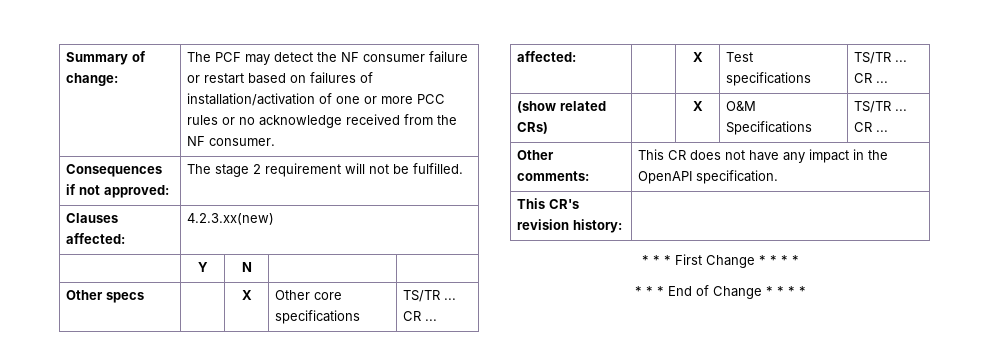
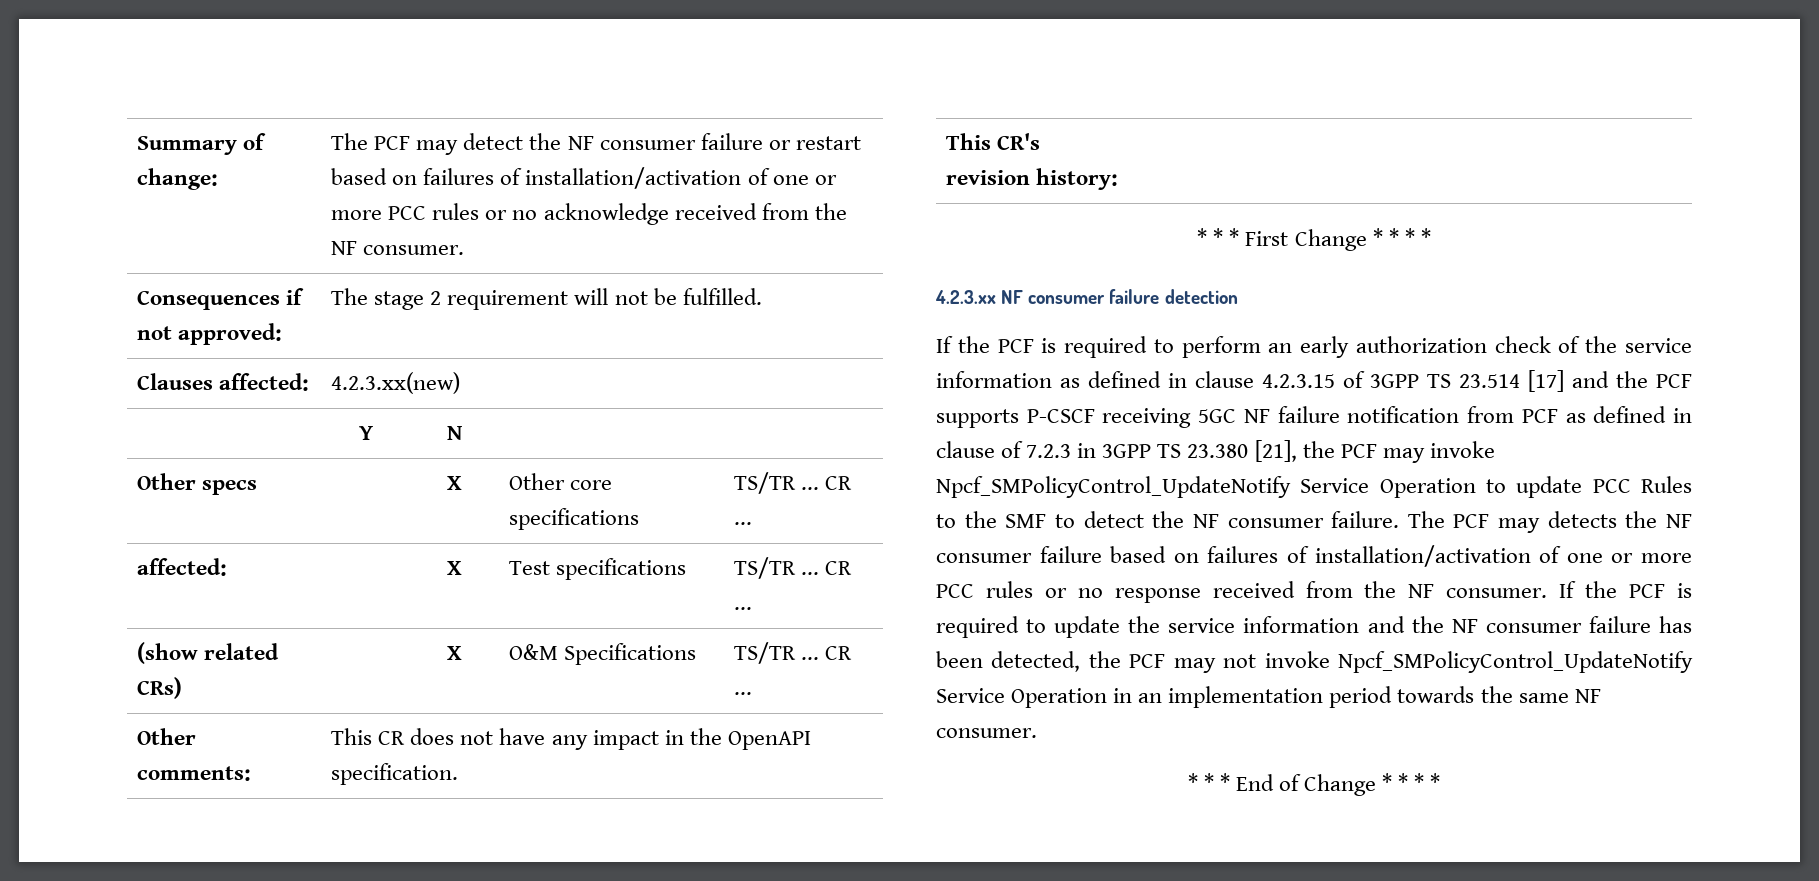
(799, 260) none -> [935,289,1238,304] [936,336,1692,358] [936,370,1692,392] [936,406,1693,428] [936,440,1495,463] [936,476,1692,498] [936,511,1692,533] [936,545,1692,567] [936,581,1692,603] [936,616,1692,638] [936,651,1693,673] [936,686,1601,708] [936,728,1037,738] // 4.2.3.xx NF consumer failure detection // If the PCF is required to perform an early authorization check of the service information as defined in clause 4.2.3.15 of 3GPP TS 23.514 [17] and the PCF supports P-CSCF receiving 5GC NF failure notification from PCF as defined in clause of 7.2.3 in 3GPP TS 23.380 [21], the PCF may invoke Npcf_SMPolicyControl_UpdateNotify Service Operation to update PCC Rules to the SMF to detect the NF consumer failure. The PCF may detects the NF consumer failure based on failures of installation/activation of one or more PCC rules or no response received from the NF consumer. If the PCF is required to update the service information and the NF consumer failure has been detected, the PCF may not invoke Npcf_SMPolicyControl_UpdateNotify Service Operation in an implementation period towards the same NF consumer.

